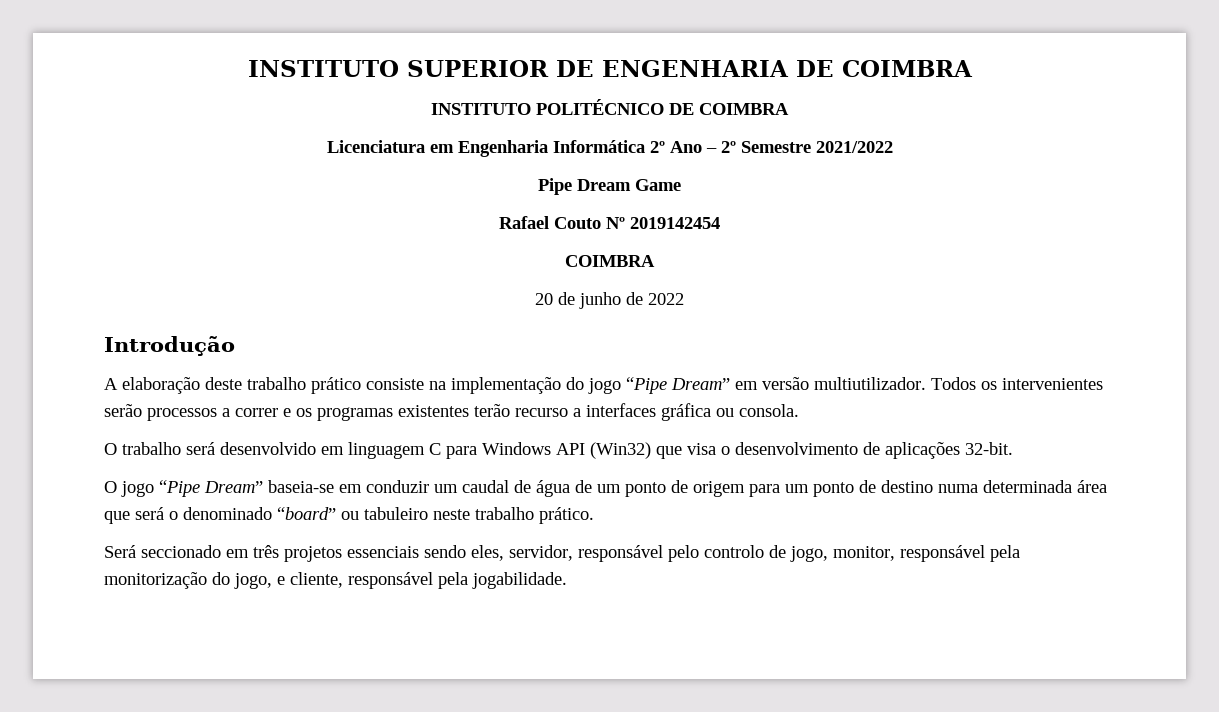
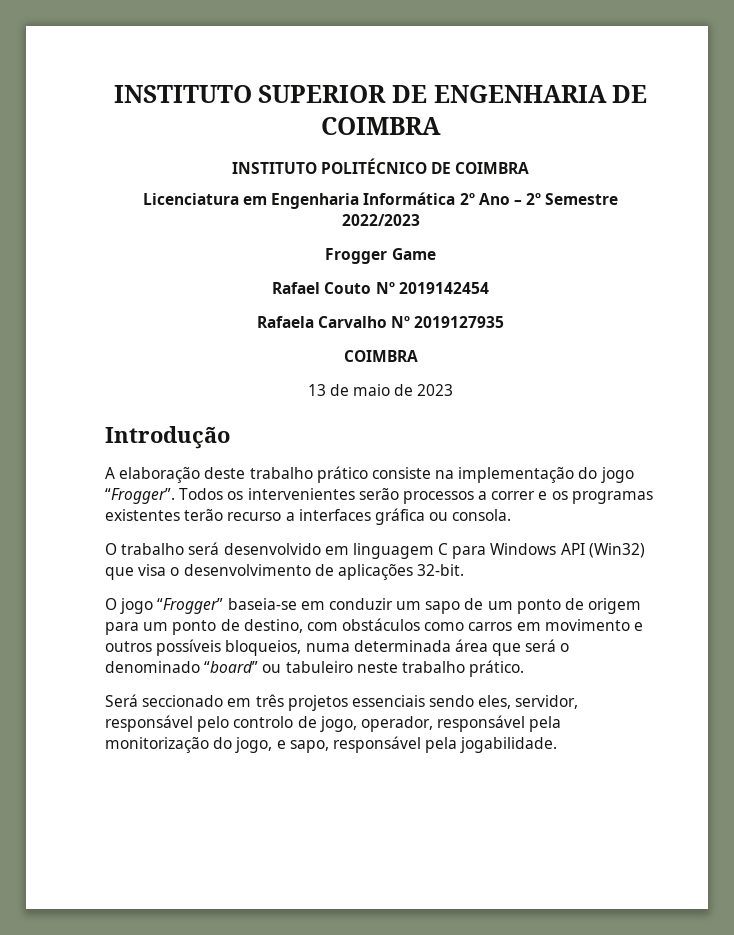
[815,141,893,153] [538,178,631,195] 2021/2022 // Pipe Dream -> [341,214,420,226] [325,248,388,264] 2022/2023 // Frogger
[565,255,655,267] [535,292,684,309] COIMBRA // 20 de junho de 2022 -> [256,316,505,328] [343,350,418,362] [307,384,454,396] Rafaela Carvalho Nº 2019127935 // COIMBRA // 13 de maio de 2023
[626,377,926,394] “Pipe Dream” em versão multiutilizador. -> [105,488,175,504] “Frogger”.
[159,480,263,497] “Pipe Dream” -> [157,598,224,614] “Frogger”
[462,480,570,497] caudal de água -> [425,601,461,614] sapo
[881,480,933,493] destino -> [243,618,644,633] [105,639,302,656] destino, com obstáculos como carros em movimento e outros possíveis bloqueios,
[833,546,895,561] monitor, -> [360,716,433,732] operador,
[290,572,343,588] cliente, -> [289,740,329,753] sapo,

